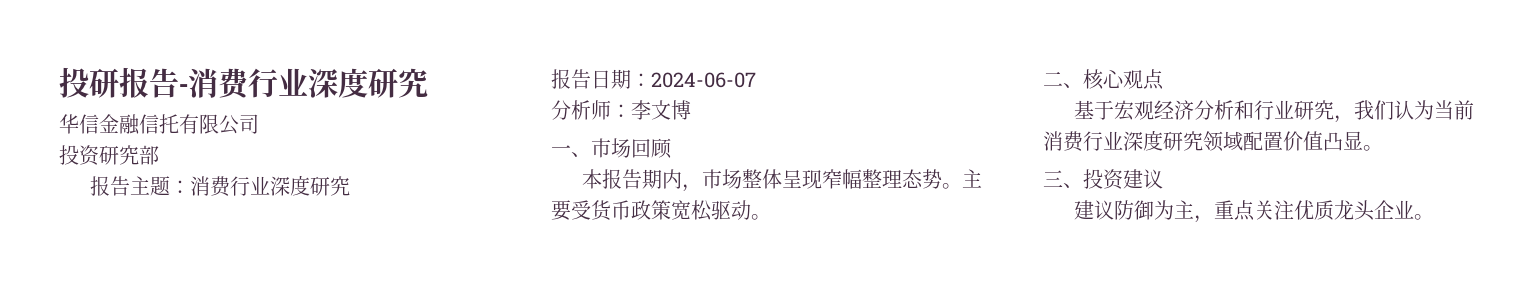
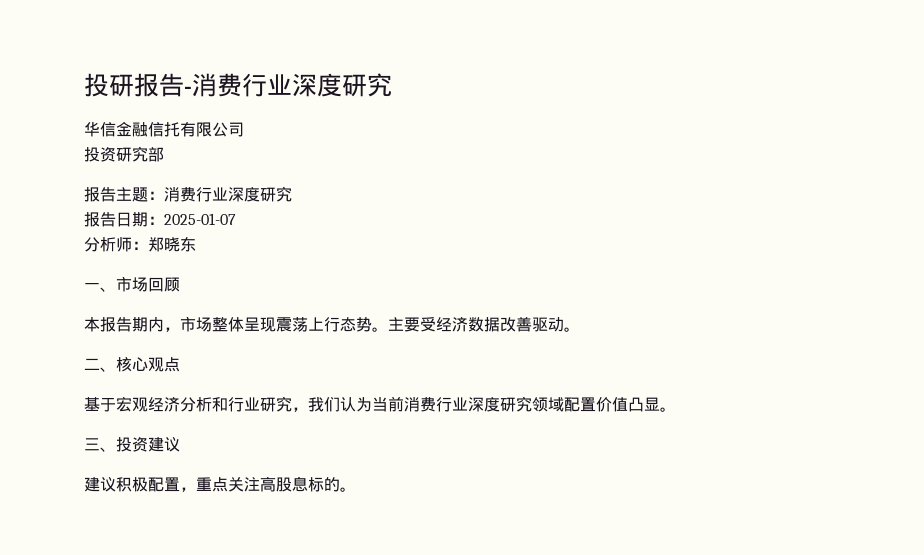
[651,72,756,88] 2024-06-07 -> [164,213,236,225] 2025-01-07
[631,100,691,120] 李文博 -> [148,237,196,252] 郑晓东
[821,169,902,189] 窄幅整理 -> [276,317,340,332] 震荡上行
[591,200,712,221] 货币政策宽松 -> [436,317,532,332] 经济数据改善
[1113,200,1194,220] 防御为主 -> [116,477,180,492] 积极配置
[1293,200,1414,221] 优质龙头企业 -> [260,476,340,492] 高股息标的

